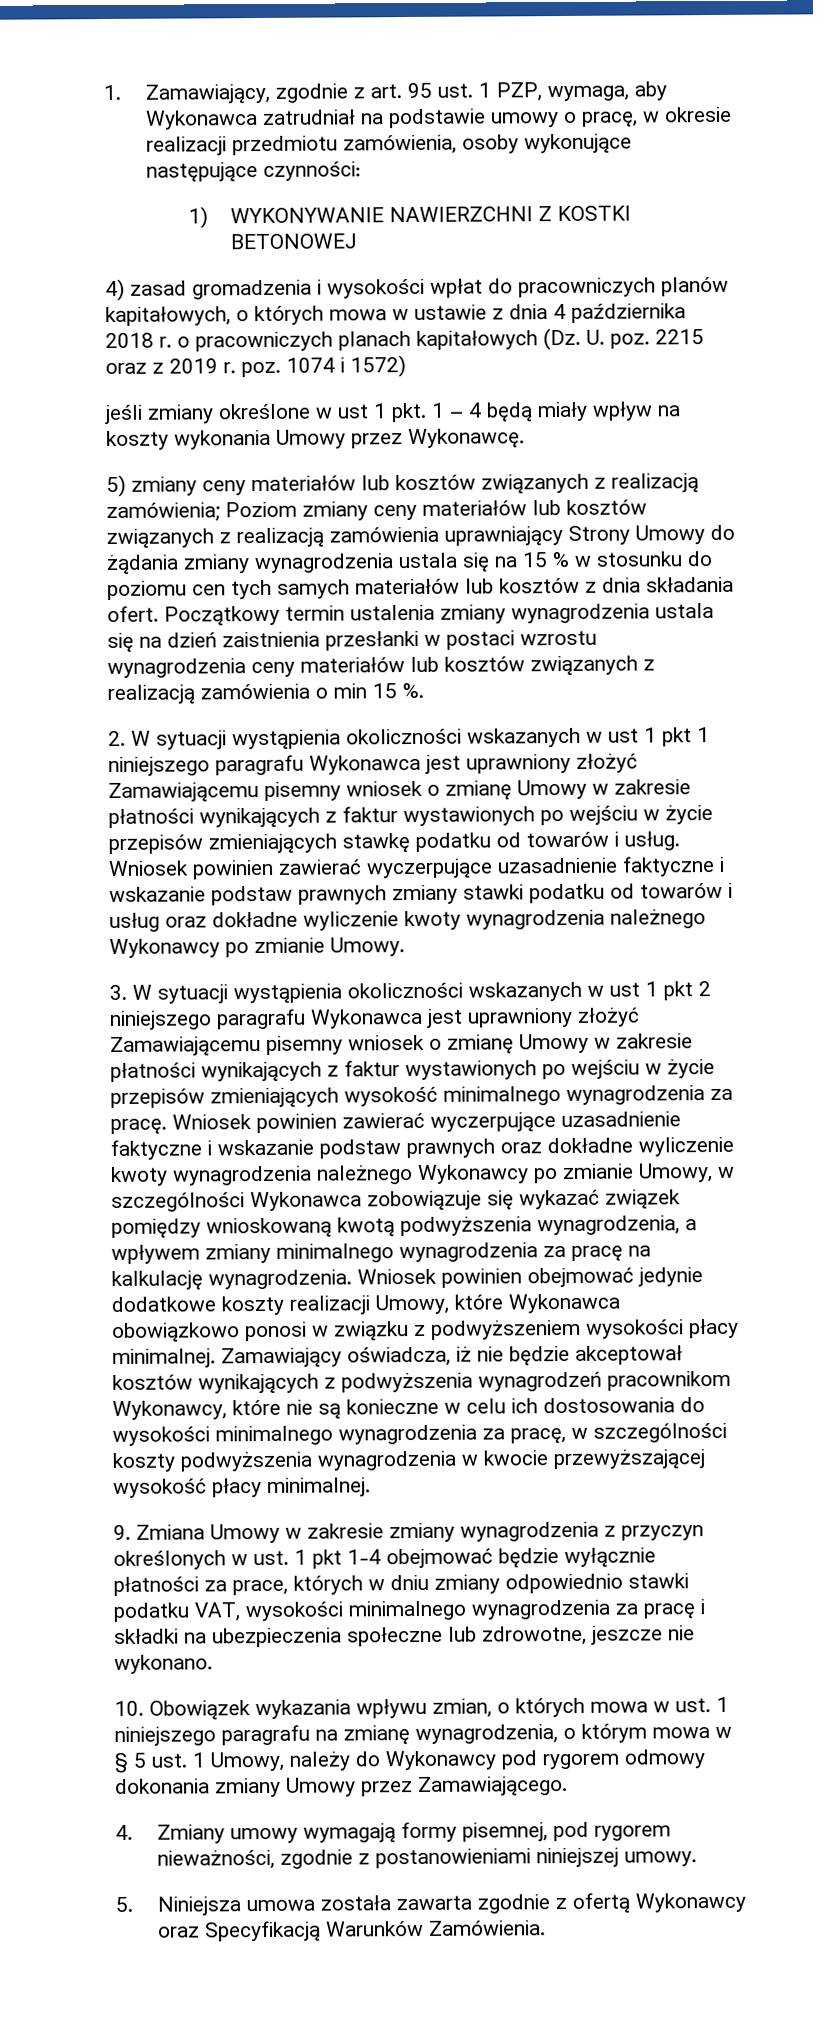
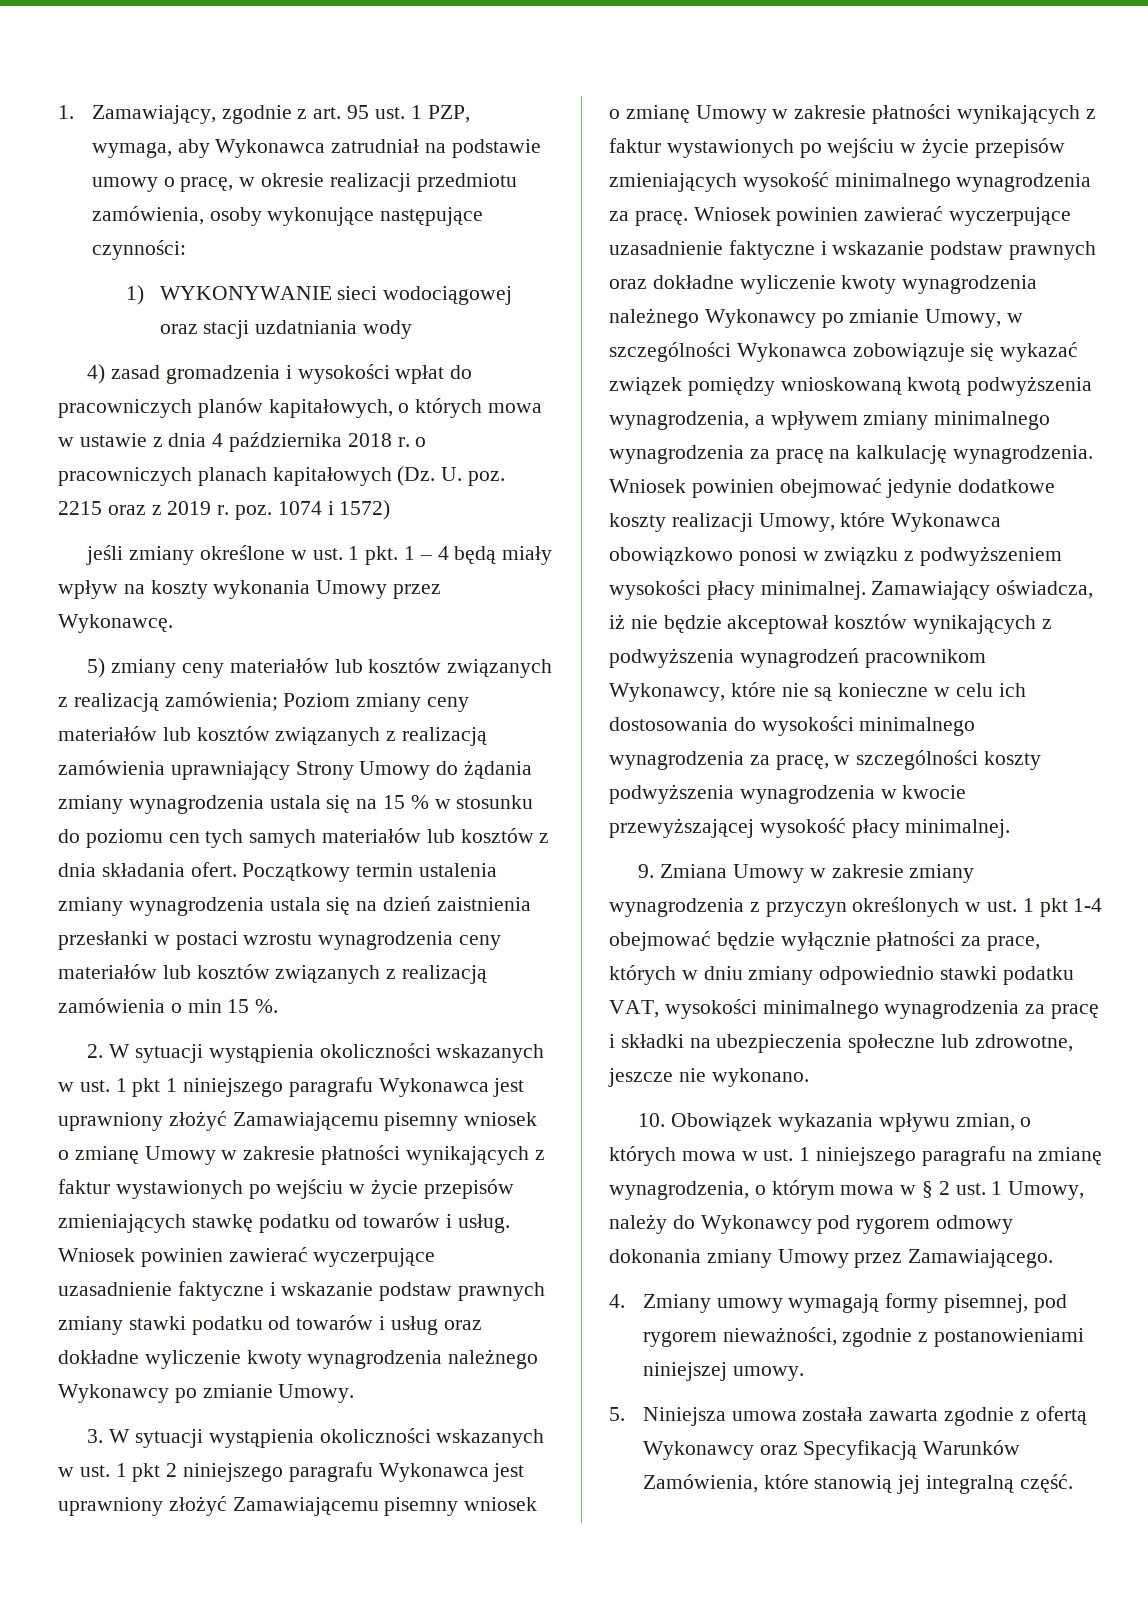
[388,205,631,223] [229,233,357,250] NAWIERZCHNI Z KOSTKI BETONOWEJ -> [337,286,513,305] [159,320,413,339] sieci wodociągowej oraz stacji uzdatniania wody
[337,404,369,419] ust -> [312,548,343,560] ust.
[608,728,639,743] ust -> [79,1080,110,1092] ust.
[609,982,640,997] ust -> [79,1465,110,1477] ust.
[133,1752,146,1768] 5 -> [938,1181,950,1195] 2
[428,1920,546,1936] Zamówienia. -> [642,1474,1073,1494] Zamówienia, które stanowią jej integralną część.

